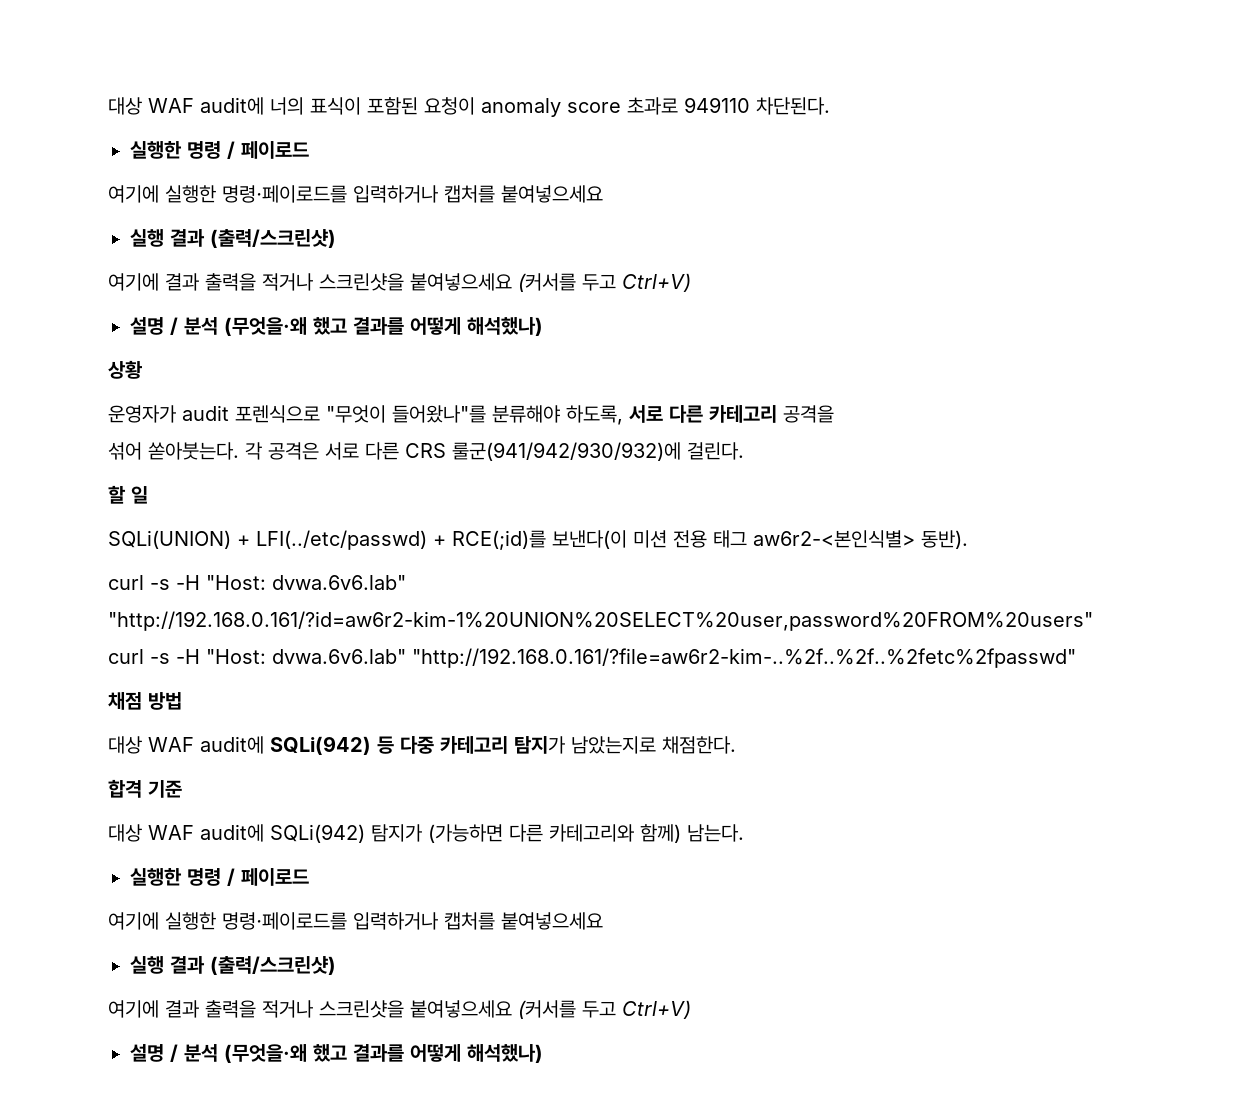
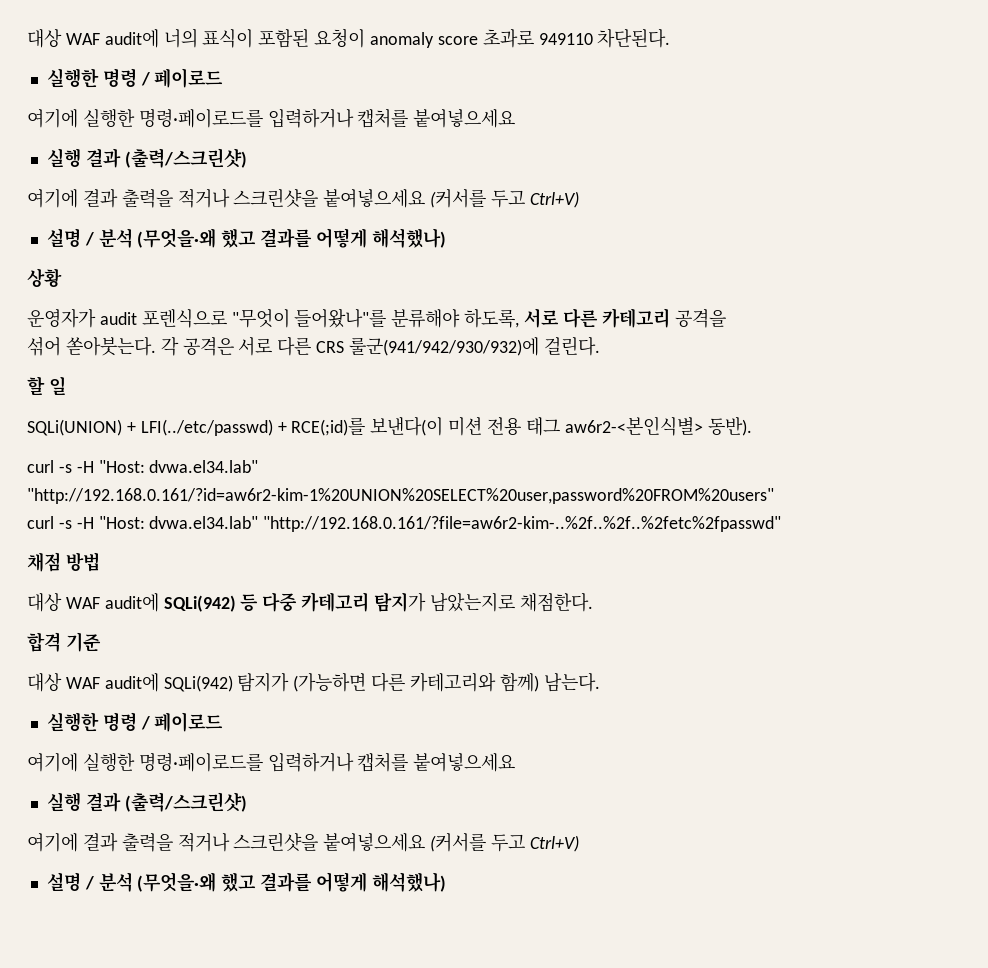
[272,575,406,590] dvwa.6v6.lab" -> [149,460,259,473] dvwa.el34.lab"
[272,649,406,664] dvwa.6v6.lab" -> [149,516,259,529] dvwa.el34.lab"

